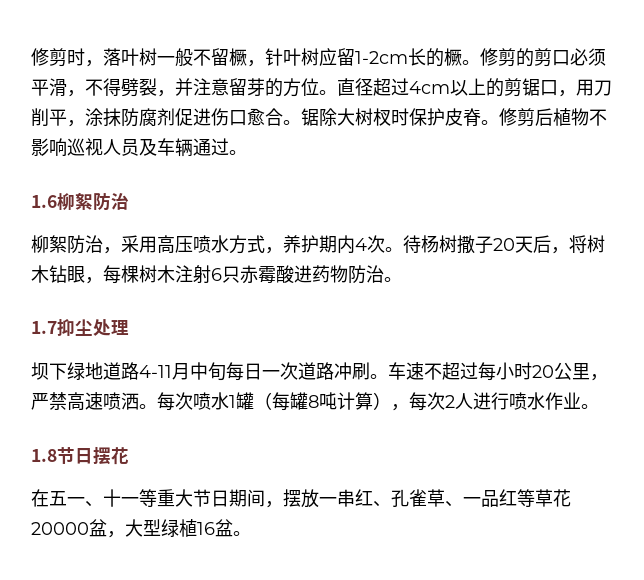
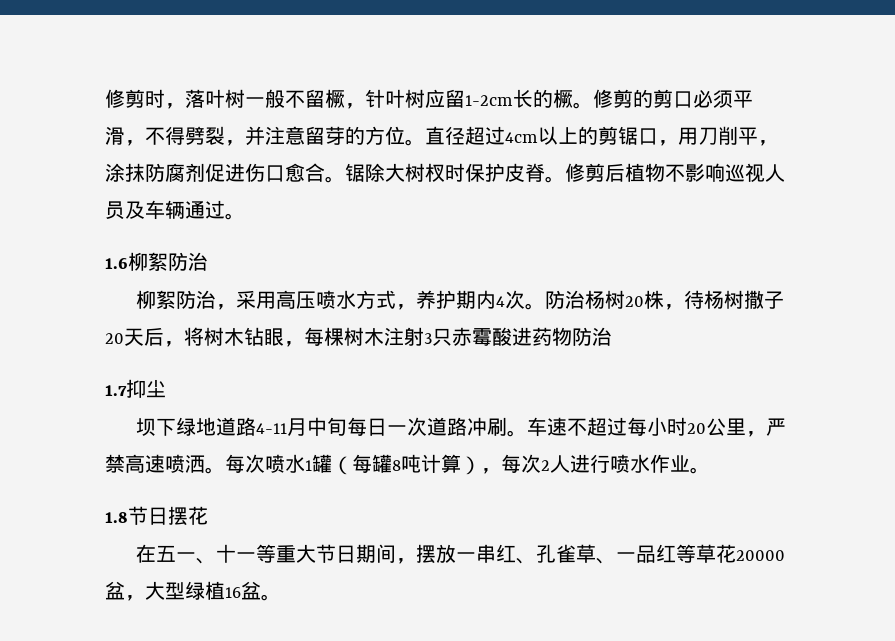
(403, 249) none -> [544,290,684,310] 防治杨树20株，
[211,268,222,281] 6 -> [424,333,432,344] 3
[384,277,402,282] 。 -> (612, 336) none
[93,319,129,336] 处理 -> (166, 388) none

